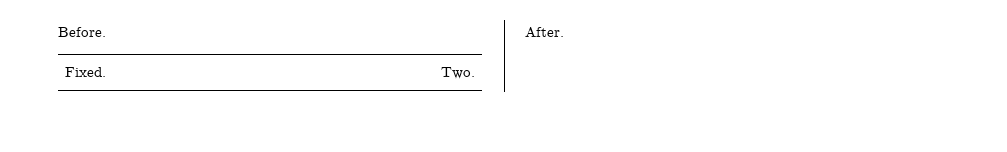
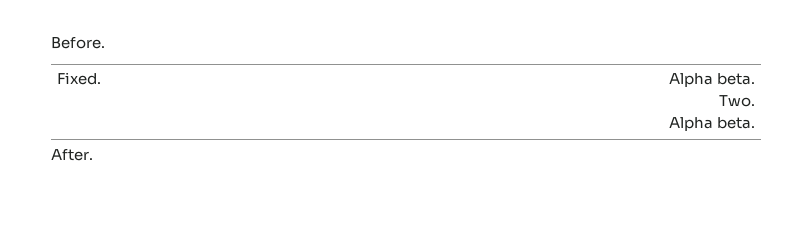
(106, 72) none -> [668,73,755,87] Alpha beta. //
(476, 73) none -> [668,117,755,131] // Alpha beta.

